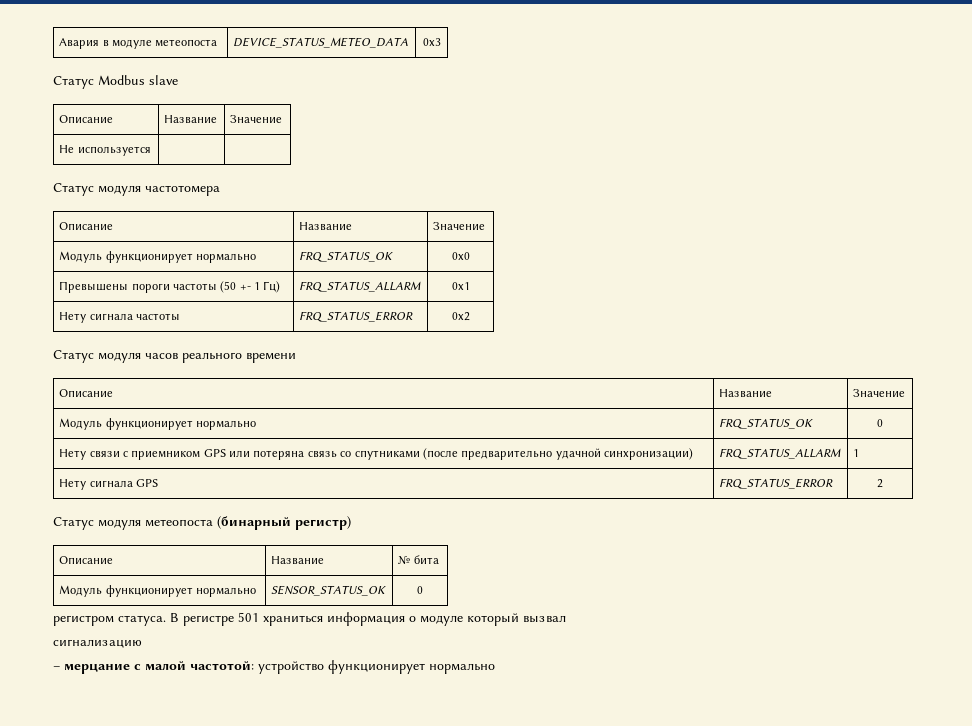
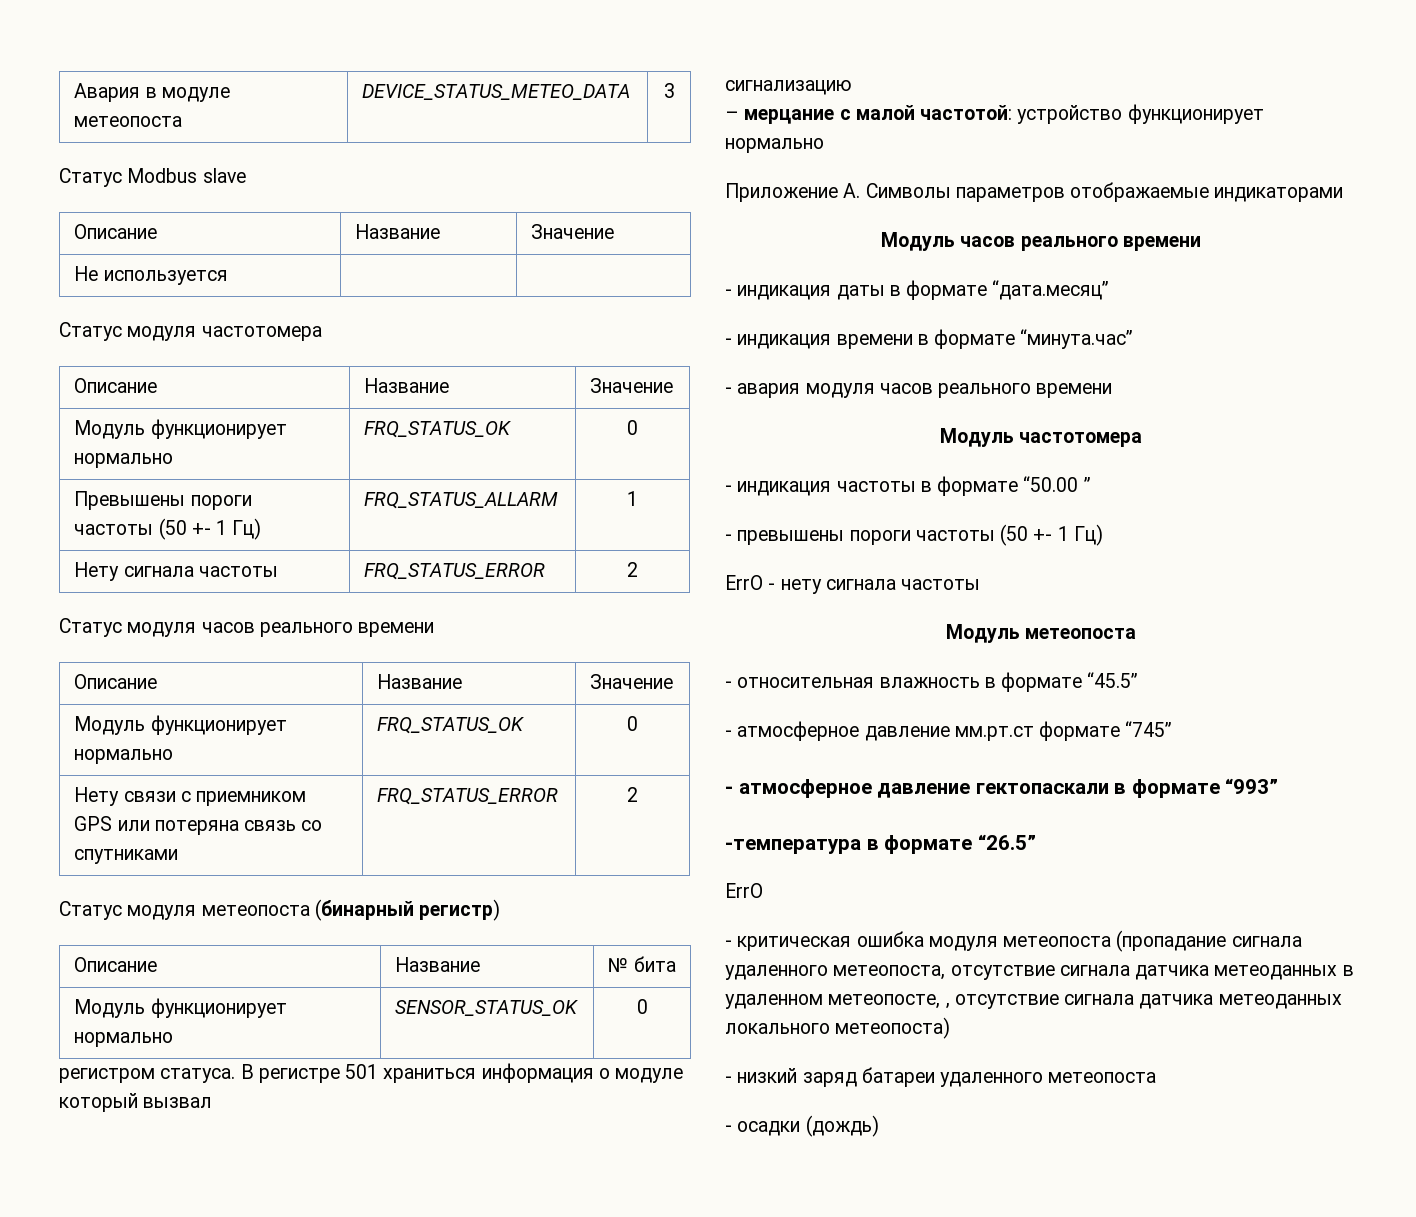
[422,38,441,46] 0х3 -> [663,83,675,98] 3
[451,252,470,260] 0х0 -> [627,420,638,435] 0
[451,282,470,290] 0х1 -> [627,491,638,506] 1
[451,312,470,321] 0х2 -> [627,562,638,577] 2
[422,448,694,460] [719,448,842,459] [853,449,860,457] [59,479,158,490] (после предварительно удачной синхронизации) | FRQ_STATUS_ALLARM | 1 // Нету сигнала GPS -> (179, 856) none
(495, 668) none -> [725,182,1344,202] [881,232,1201,251] [725,280,1110,300] [725,329,1134,349] [725,383,1113,398] [939,428,1143,447] [725,476,1091,496] [725,524,1103,546] [725,575,981,594] [945,624,1137,643] [725,672,1139,692] [725,721,1173,741] [725,778,1279,798] [725,834,1036,854] [725,883,763,898] [725,930,1302,952] [725,965,1354,980] [725,994,1342,1009] [725,1017,951,1039] [725,1067,1157,1087] [725,1115,879,1137] // Приложение А. Символы параметров отображаемые индикаторами // Модуль часов реального времени // - индикация даты в формате “дата.месяц” // - индикация времени в формате “минута.час” // - авария модуля часов реального времени // Модуль частотомера // - индикация частоты в формате “50.00 ” // - превышены пороги частоты (50 +- 1 Гц) // ErrO - нету сигнала частоты // Модуль метеопоста // - относительная влажность в формате “45.5” // - атмосферное давление мм.рт.ст формате “745” // - атмосферное давление гектопаскали в формате “993” // -температура в формате “26.5” // ErrO // - критическая ошибка модуля метеопоста (пропадание сигнала удаленного метеопоста, отсутствие сигнала датчика метеоданных в удаленном метеопосте, , отсутствие сигнала датчика метеоданных локального метеопоста) // - низкий заряд батареи удаленного метеопоста // - осадки (дождь)

